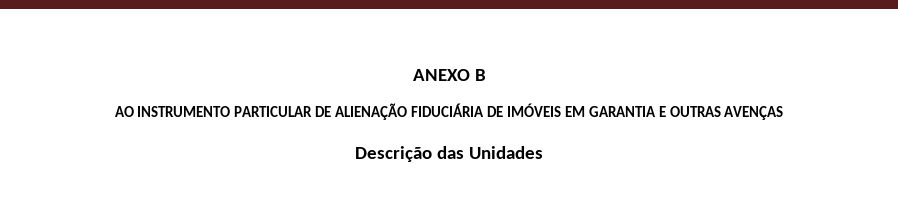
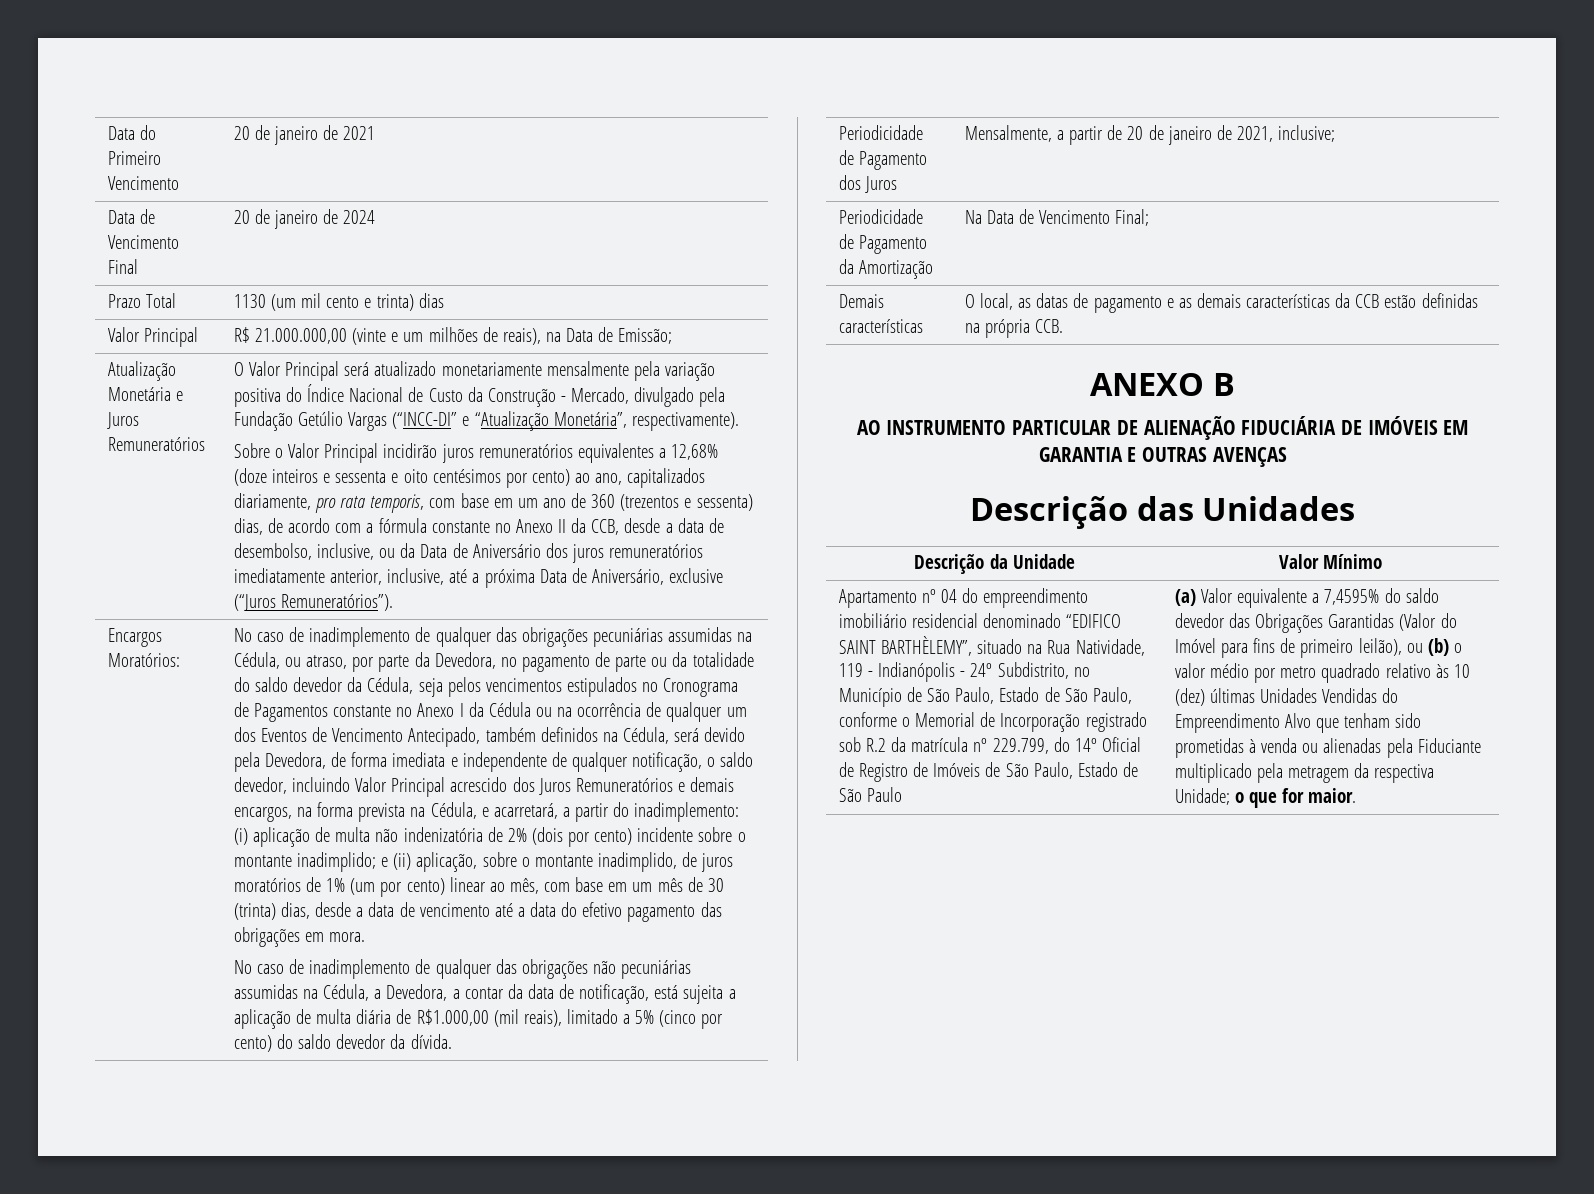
(412, 75) none -> [107,125,157,140] [107,151,161,165] [107,176,179,190] [233,125,376,145] [107,209,156,224] [107,235,179,249] [107,259,138,274] [233,209,376,229] [107,293,177,308] [233,293,444,311] [107,327,199,347] [233,327,673,345] [107,361,176,381] [107,387,184,401] [106,412,139,429] [107,437,205,451] [233,361,715,381] [233,384,726,407] [233,411,739,431] [233,443,719,463] [233,468,706,488] [233,493,753,513] [233,518,724,535] [233,543,704,563] [233,568,724,588] [233,594,394,611] [107,628,162,647] [107,653,180,667] [233,627,753,647] [233,652,754,672] [233,677,739,697] [233,702,747,722] [233,727,746,747] [233,752,754,772] [233,777,735,797] [233,802,740,822] [233,827,746,847] [233,852,734,872] [233,877,724,897] [233,902,722,922] [233,927,366,947] [233,959,692,979] [233,984,736,1004] [233,1009,724,1029] [233,1034,452,1052] [838,125,923,140] [838,150,928,170] [838,175,898,193] [964,125,1336,145] [838,209,923,224] [838,234,928,254] [838,259,934,279] [964,209,1150,226] [838,294,884,308] [838,319,923,333] [964,293,1478,313] [964,319,1064,338] Data do Primeiro Vencimento | 20 de janeiro de 2021 // Data de Vencimento Final | 20 de janeiro de 2024 // Prazo Total | 1130 (um mil cento e trinta) dias // Valor Principal | R$ 21.000.000,00 (vinte e um milhões de reais), na Data de Emissão; // Atualização Monetária e Juros Remuneratórios | O Valor Principal será atualizado monetariamente mensalmente pela variação positiva do Índice Nacional de Custo da Construção - Mercado, divulgado pela Fundação Getúlio Vargas (“INCC-DI” e “Atualização Monetária”, respectivamente). // Sobre o Valor Principal incidirão juros remuneratórios equivalentes a 12,68% (doze inteiros e sessenta e oito centésimos por cento) ao ano, capitalizados diariamente, pro rata temporis, com base em um ano de 360 (trezentos e sessenta) dias, de acordo com a fórmula constante no Anexo II da CCB, desde a data de desembolso, inclusive, ou da Data de Aniversário dos juros remuneratórios imediatamente anterior, inclusive, até a próxima Data de Aniversário, exclusive (“Juros Remuneratórios”). // Encargos Moratórios: | No caso de inadimplemento de qualquer das obrigações pecuniárias assumidas na Cédula, ou atraso, por parte da Devedora, no pagamento de parte ou da totalidade do saldo devedor da Cédula, seja pelos vencimentos estipulados no Cronograma de Pagamentos constante no Anexo I da Cédula ou na ocorrência de qualquer um dos Eventos de Vencimento Antecipado, também definidos na Cédula, será devido pela Devedora, de forma imediata e independente de qualquer notificação, o saldo devedor, incluindo Valor Principal acrescido dos Juros Remuneratórios e demais encargos, na forma prevista na Cédula, e acarretará, a partir do inadimplemento: (i) aplicação de multa não indenizatória de 2% (dois por cento) incidente sobre o montante inadimplido; e (ii) aplicação, sobre o montante inadimplido, de juros moratórios de 1% (um por cento) linear ao mês, com base em um mês de 30 (trinta) dias, desde a data de vencimento até a data do efetivo pagamento das obrigações em mora. // No caso de inadimplemento de qualquer das obrigações não pecuniárias assumidas na Cédula, a Devedora, a contar da data de notificação, está sujeita a aplicação de multa diária de R$1.000,00 (mil reais), limitado a 5% (cinco por cento) do saldo devedor da dívida. // Periodicidade de Pagamento dos Juros | Mensalmente, a partir de 20 de janeiro de 2021, inclusive; // Periodicidade de Pagamento da Amortização | Na Data de Vencimento Final; // Demais características | O local, as datas de pagamento e as demais características da CCB estão definidas na própria CCB. //
(543, 152) none -> [914,554,1075,574] [1278,554,1383,569] [838,588,1089,608] [838,613,1122,628] [838,636,1145,656] [838,662,1090,682] [838,687,1132,707] [838,712,1147,732] [838,737,1141,754] [838,762,1138,782] [838,787,903,802] [1174,588,1439,608] [1174,613,1457,633] [1174,638,1462,658] [1174,663,1470,683] [1174,688,1399,706] [1174,713,1422,733] [1174,738,1481,758] [1174,763,1435,783] [1174,788,1357,808] // Descrição da Unidade | Valor Mínimo // Apartamento nº 04 do empreendimento imobiliário residencial denominado “EDIFICO SAINT BARTHÈLEMY”, situado na Rua Natividade, 119 - Indianópolis - 24º Subdistrito, no Município de São Paulo, Estado de São Paulo, conforme o Memorial de Incorporação registrado sob R.2 da matrícula nº 229.799, do 14º Oficial de Registro de Imóveis de São Paulo, Estado de São Paulo | (a) Valor equivalente a 7,4595% do saldo devedor das Obrigações Garantidas (Valor do Imóvel para fins de primeiro leilão), ou (b) o valor médio por metro quadrado relativo às 10 (dez) últimas Unidades Vendidas do Empreendimento Alvo que tenham sido prometidas à venda ou alienadas pela Fiduciante multiplicado pela metragem da respectiva Unidade; o que for maior.

